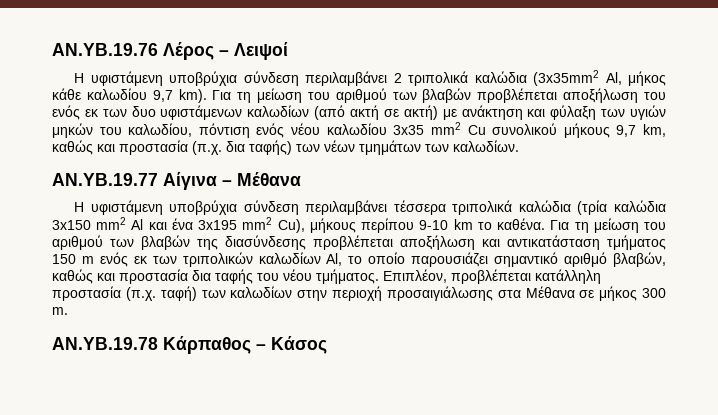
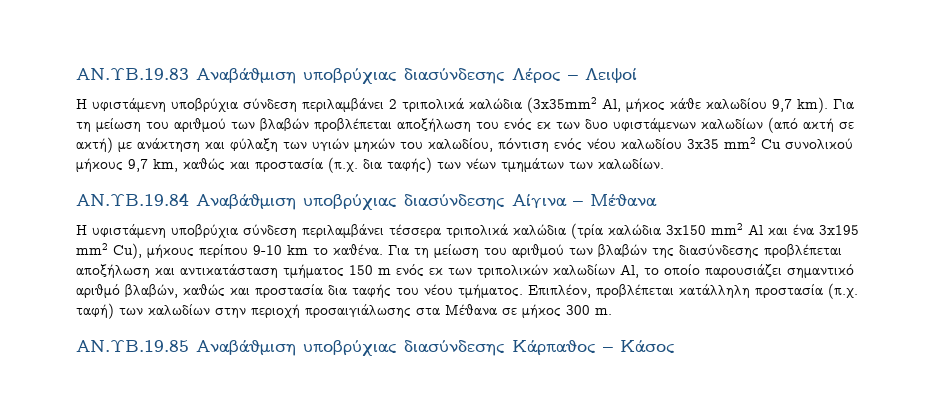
[52,43,158,56] ΑΝ.ΥΒ.19.76 -> [76,68,505,84] ΑΝ.ΥΒ.19.83 Αναβάθμιση υποβρύχιας διασύνδεσης
[52,173,158,186] ΑΝ.ΥΒ.19.77 -> [76,193,505,210] ΑΝ.ΥΒ.19.84 Αναβάθμιση υποβρύχιας διασύνδεσης
[52,337,158,350] ΑΝ.ΥΒ.19.78 -> [76,340,505,356] ΑΝ.ΥΒ.19.85 Αναβάθμιση υποβρύχιας διασύνδεσης

